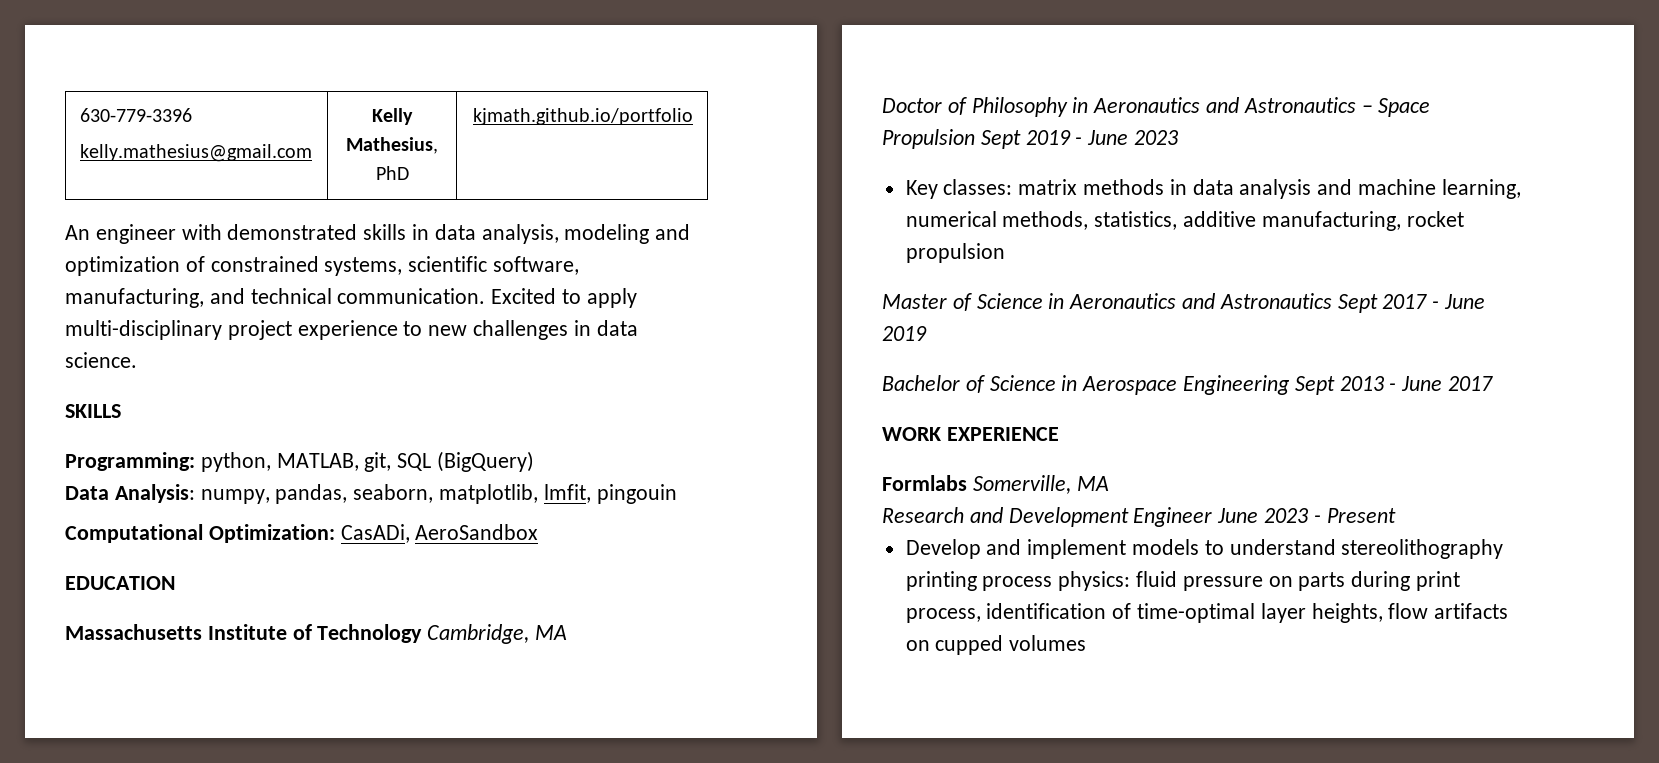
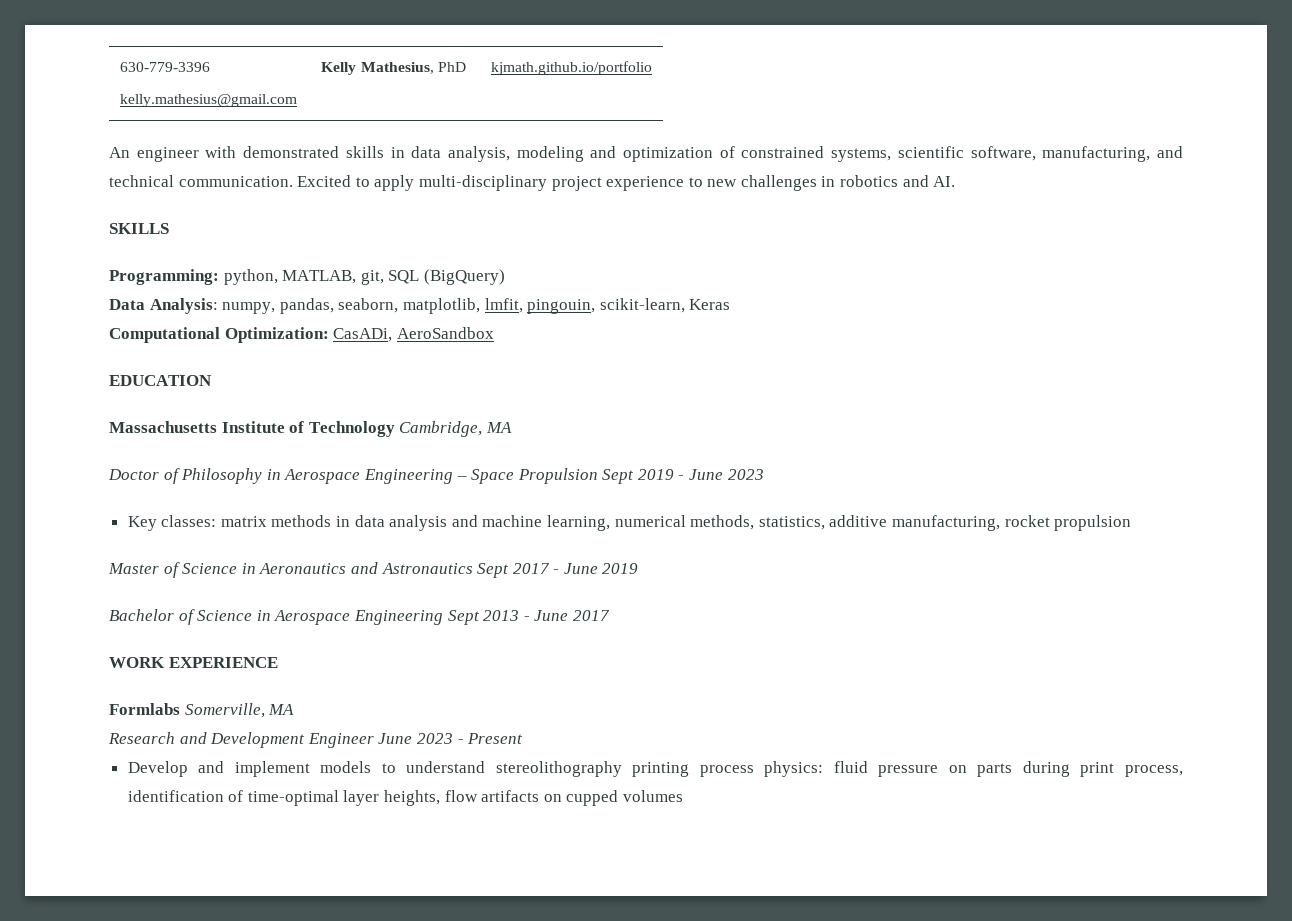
[596,320,638,336] [65,352,137,368] data science. -> [840,175,956,187] robotics and AI.
[596,484,677,504] pingouin -> [527,298,731,314] pingouin, scikit-learn, Keras
[1093,97,1356,113] Aeronautics and Astronautics -> [284,469,453,484] Aerospace Engineering

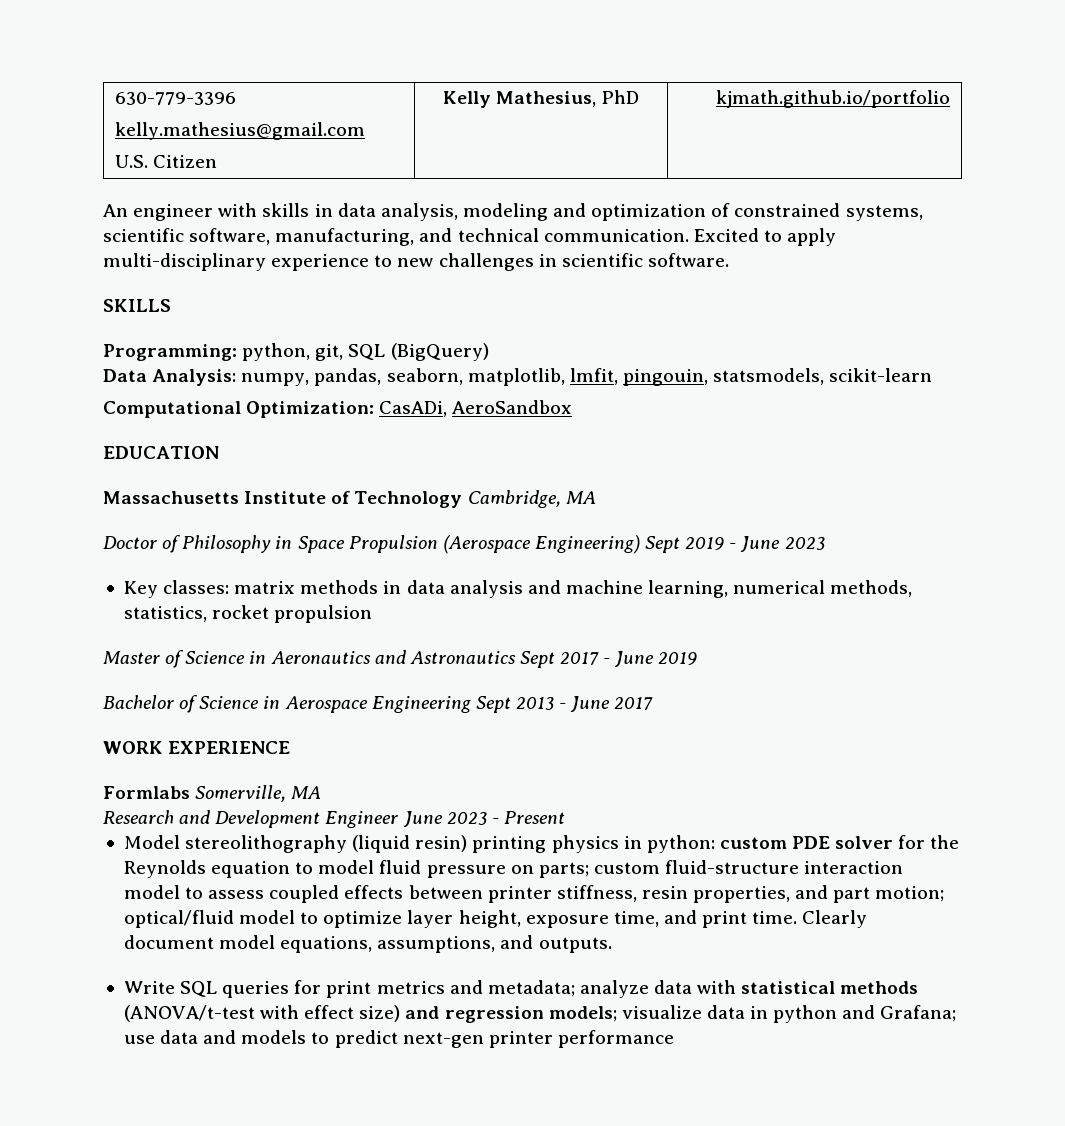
(297, 100) none -> [114,155,217,168] // U.S. Citizen
[243,146,340,158] demonstrated -> (258, 210) none
[551,176,602,191] project -> (266, 262) none
[840,175,956,187] robotics and AI. -> [561,253,729,267] scientific software.
[282,270,357,284] MATLAB, -> (311, 352) none
[599,298,731,313] scikit-learn, Keras -> [713,368,933,385] statsmodels, scikit-learn
[284,468,598,484] Aerospace Engineering – Space Propulsion -> [297,535,640,554] Space Propulsion (Aerospace Engineering)
[829,515,1000,531] additive manufacturing, -> (207, 614) none
[127,761,1183,777] [127,790,684,806] Develop and implement models to understand stereolithography printing process physics: fluid pressure on parts during print process, identification of time-optimal layer heights, flow artifacts on cupped volumes -> [123,835,960,853] [123,860,904,878] [123,885,945,903] [123,910,868,928] [123,935,612,953] [123,980,919,998] [123,1005,957,1023] [123,1030,674,1048] Model stereolithography (liquid resin) printing physics in python: custom PDE solver for the Reynolds equation to model fluid pressure on parts; custom fluid-structure interaction model to assess coupled effects between printer stiffness, resin properties, and part motion; optical/fluid model to optimize layer height, exposure time, and print time. Clearly document model equations, assumptions, and outputs. // Write SQL queries for print metrics and metadata; analyze data with statistical methods (ANOVA/t-test with effect size) and regression models; visualize data in python and Grafana; use data and models to predict next-gen printer performance

